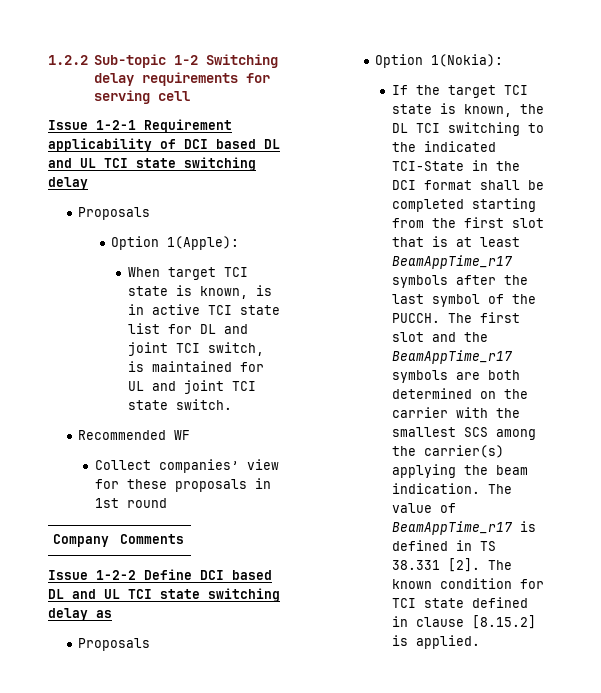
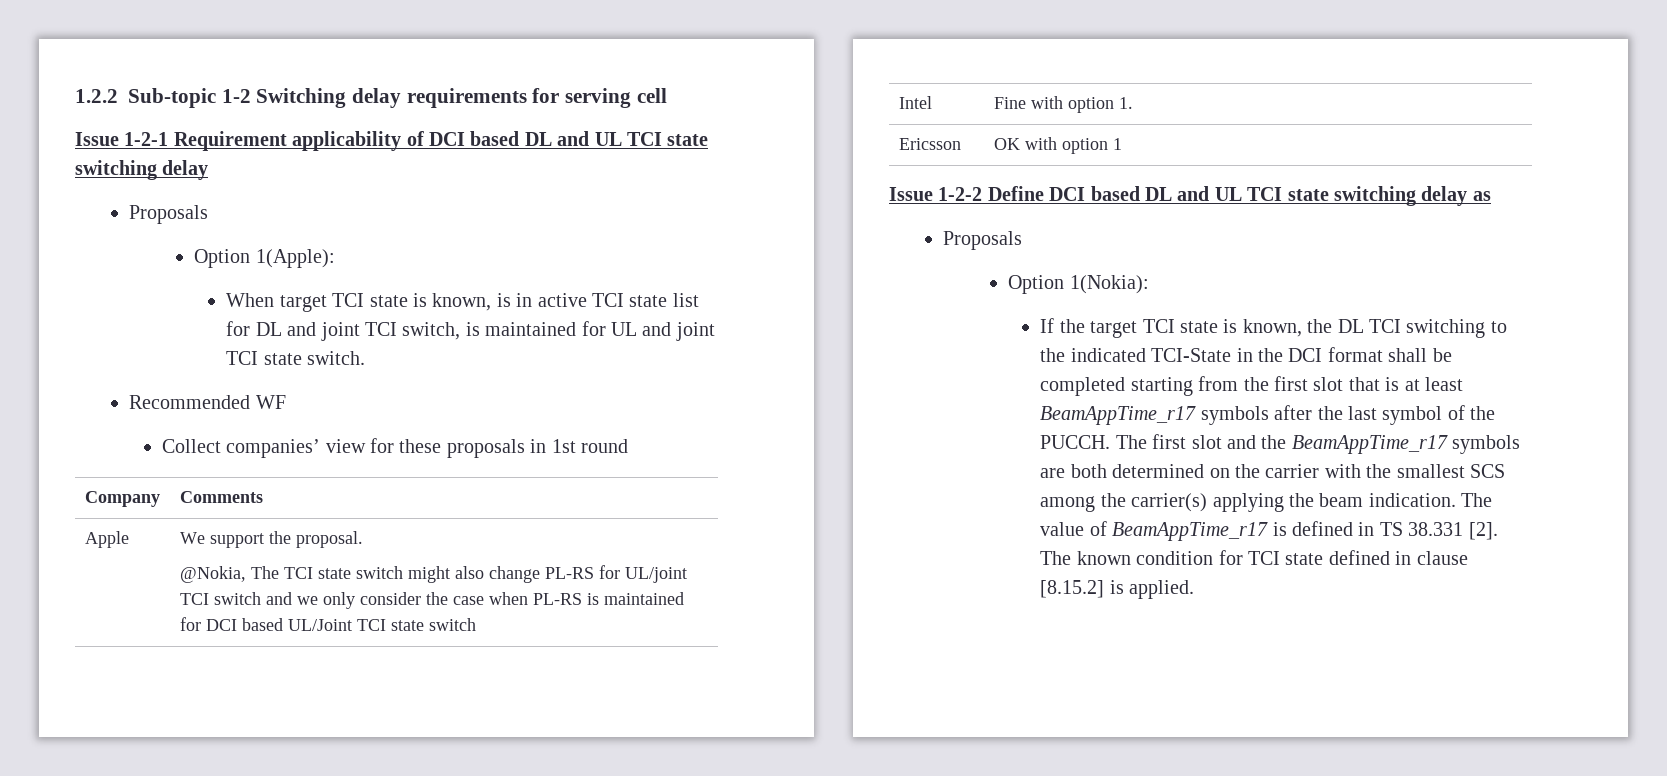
(185, 539) none -> [84,531,129,548] [179,531,363,548] [179,565,687,583] [179,592,684,609] [179,617,476,631] [898,96,932,109] [993,96,1133,113] [898,138,961,150] [993,137,1122,154] // Apple | We support the proposal. // @Nokia, The TCI state switch might also change PL-RS for UL/joint TCI switch and we only consider the case when PL-RS is maintained for DCI based UL/Joint TCI state switch // Intel | Fine with option 1. // Ericsson | OK with option 1

